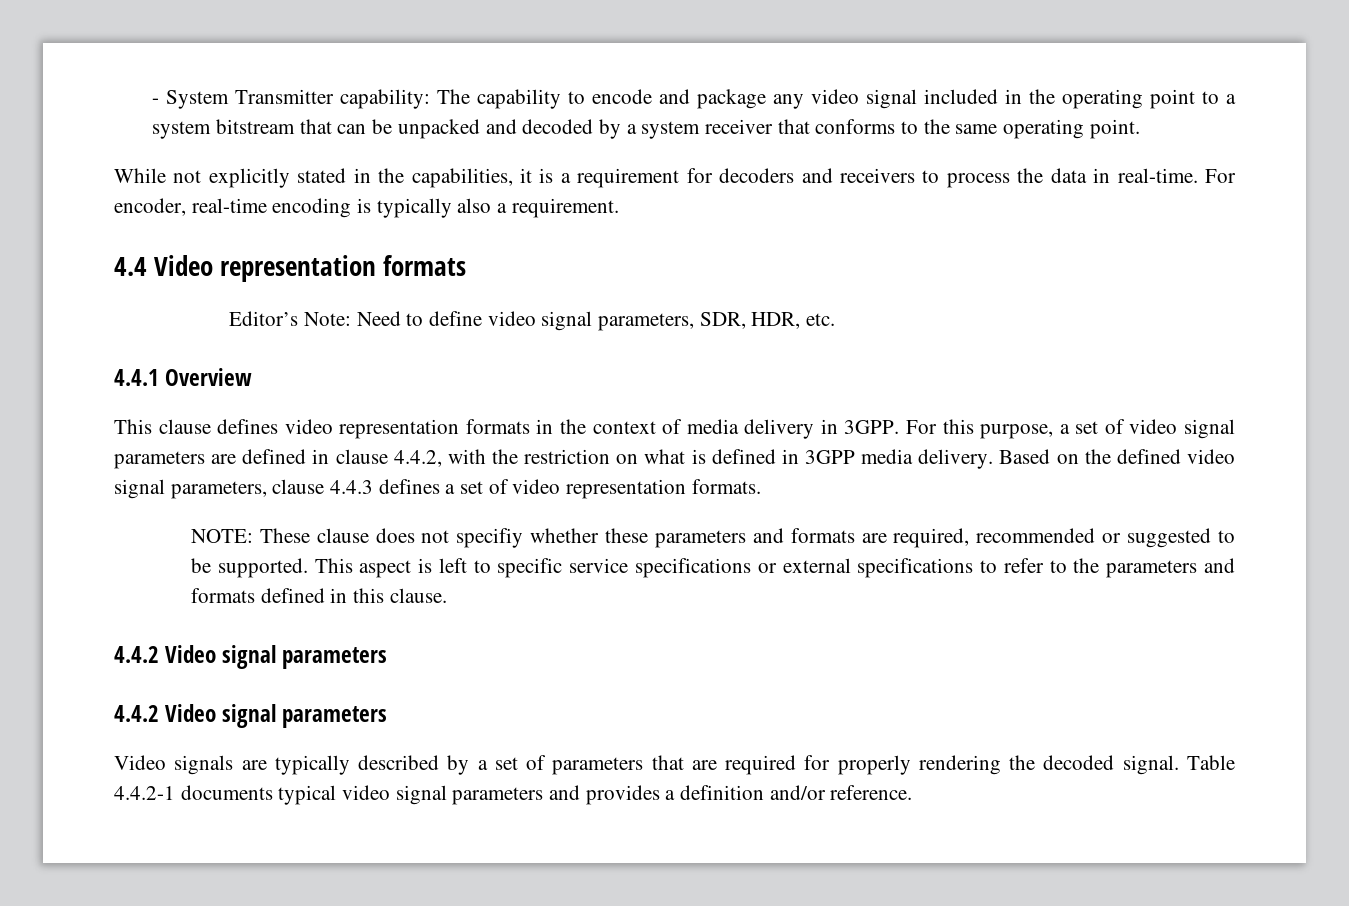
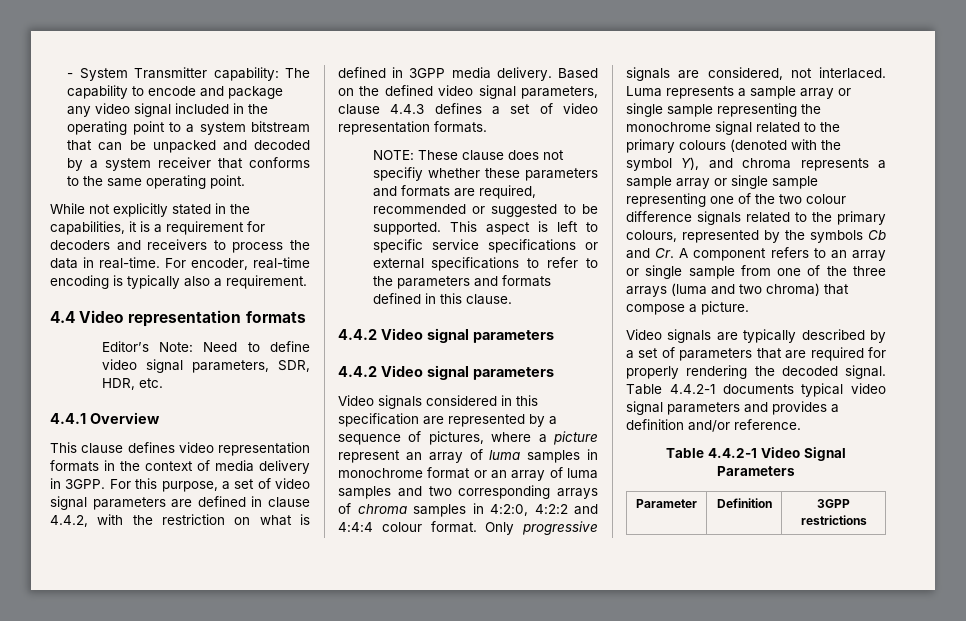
(388, 717) none -> [338,395,538,409] [338,413,557,427] [338,431,598,445] [338,449,598,463] [338,467,598,481] [338,485,598,499] [338,503,598,517] [338,521,598,535] [626,67,886,81] [626,86,851,99] [626,103,821,117] [626,121,840,135] [626,139,841,153] [626,157,886,171] [626,175,818,189] [626,193,846,207] [626,211,886,225] [626,230,886,243] [626,247,886,261] [626,265,886,279] [626,283,849,297] [626,301,749,315] // Video signals considered in this specification are represented by a sequence of pictures, where a picture represent an array of luma samples in monochrome format or an array of luma samples and two corresponding arrays of chroma samples in 4:2:0, 4:2:2 and 4:4:4 colour format. Only progressive signals are considered, not interlaced. Luma represents a sample array or single sample representing the monochrome signal related to the primary colours (denoted with the symbol Y), and chroma represents a sample array or single sample representing one of the two colour difference signals related to the primary colours, represented by the symbols Cb and Cr. A component refers to an array or single sample from one of the three arrays (luma and two chroma) that compose a picture.
(913, 792) none -> [666,447,846,461] [717,466,795,476] [636,499,697,508] [716,498,772,508] [817,499,850,508] [800,515,867,525] // Table 4.4.2-1 Video Signal Parameters // Parameter | Definition | 3GPP restrictions

